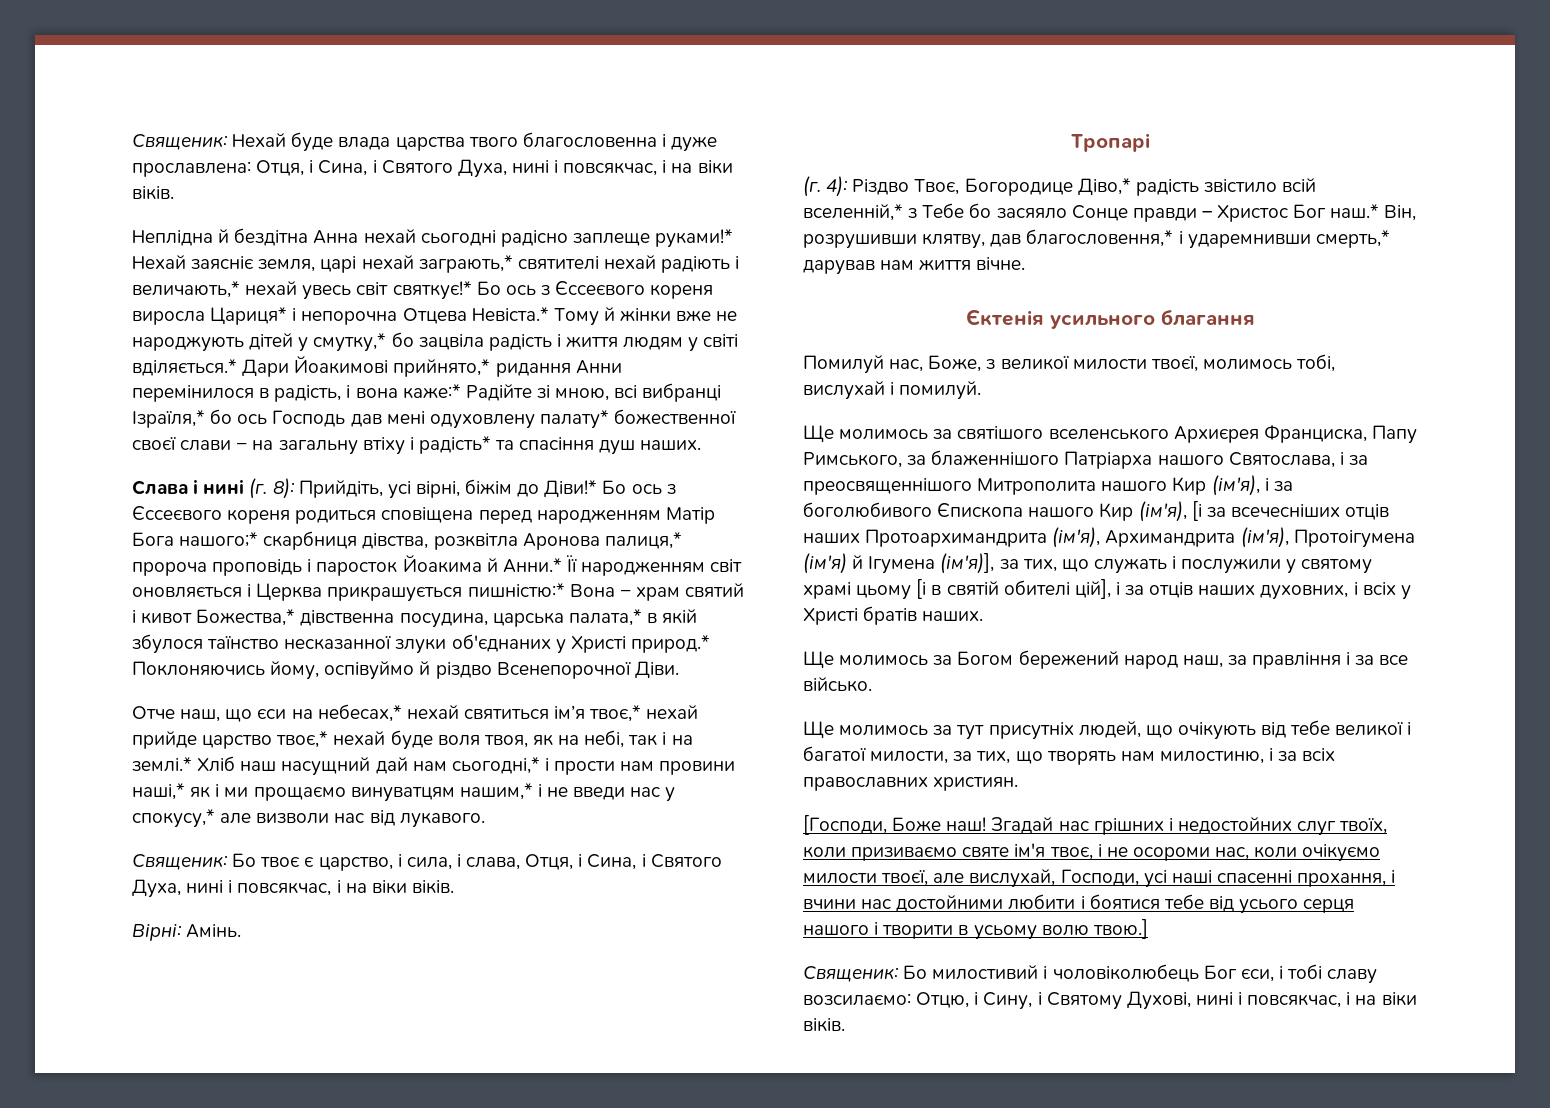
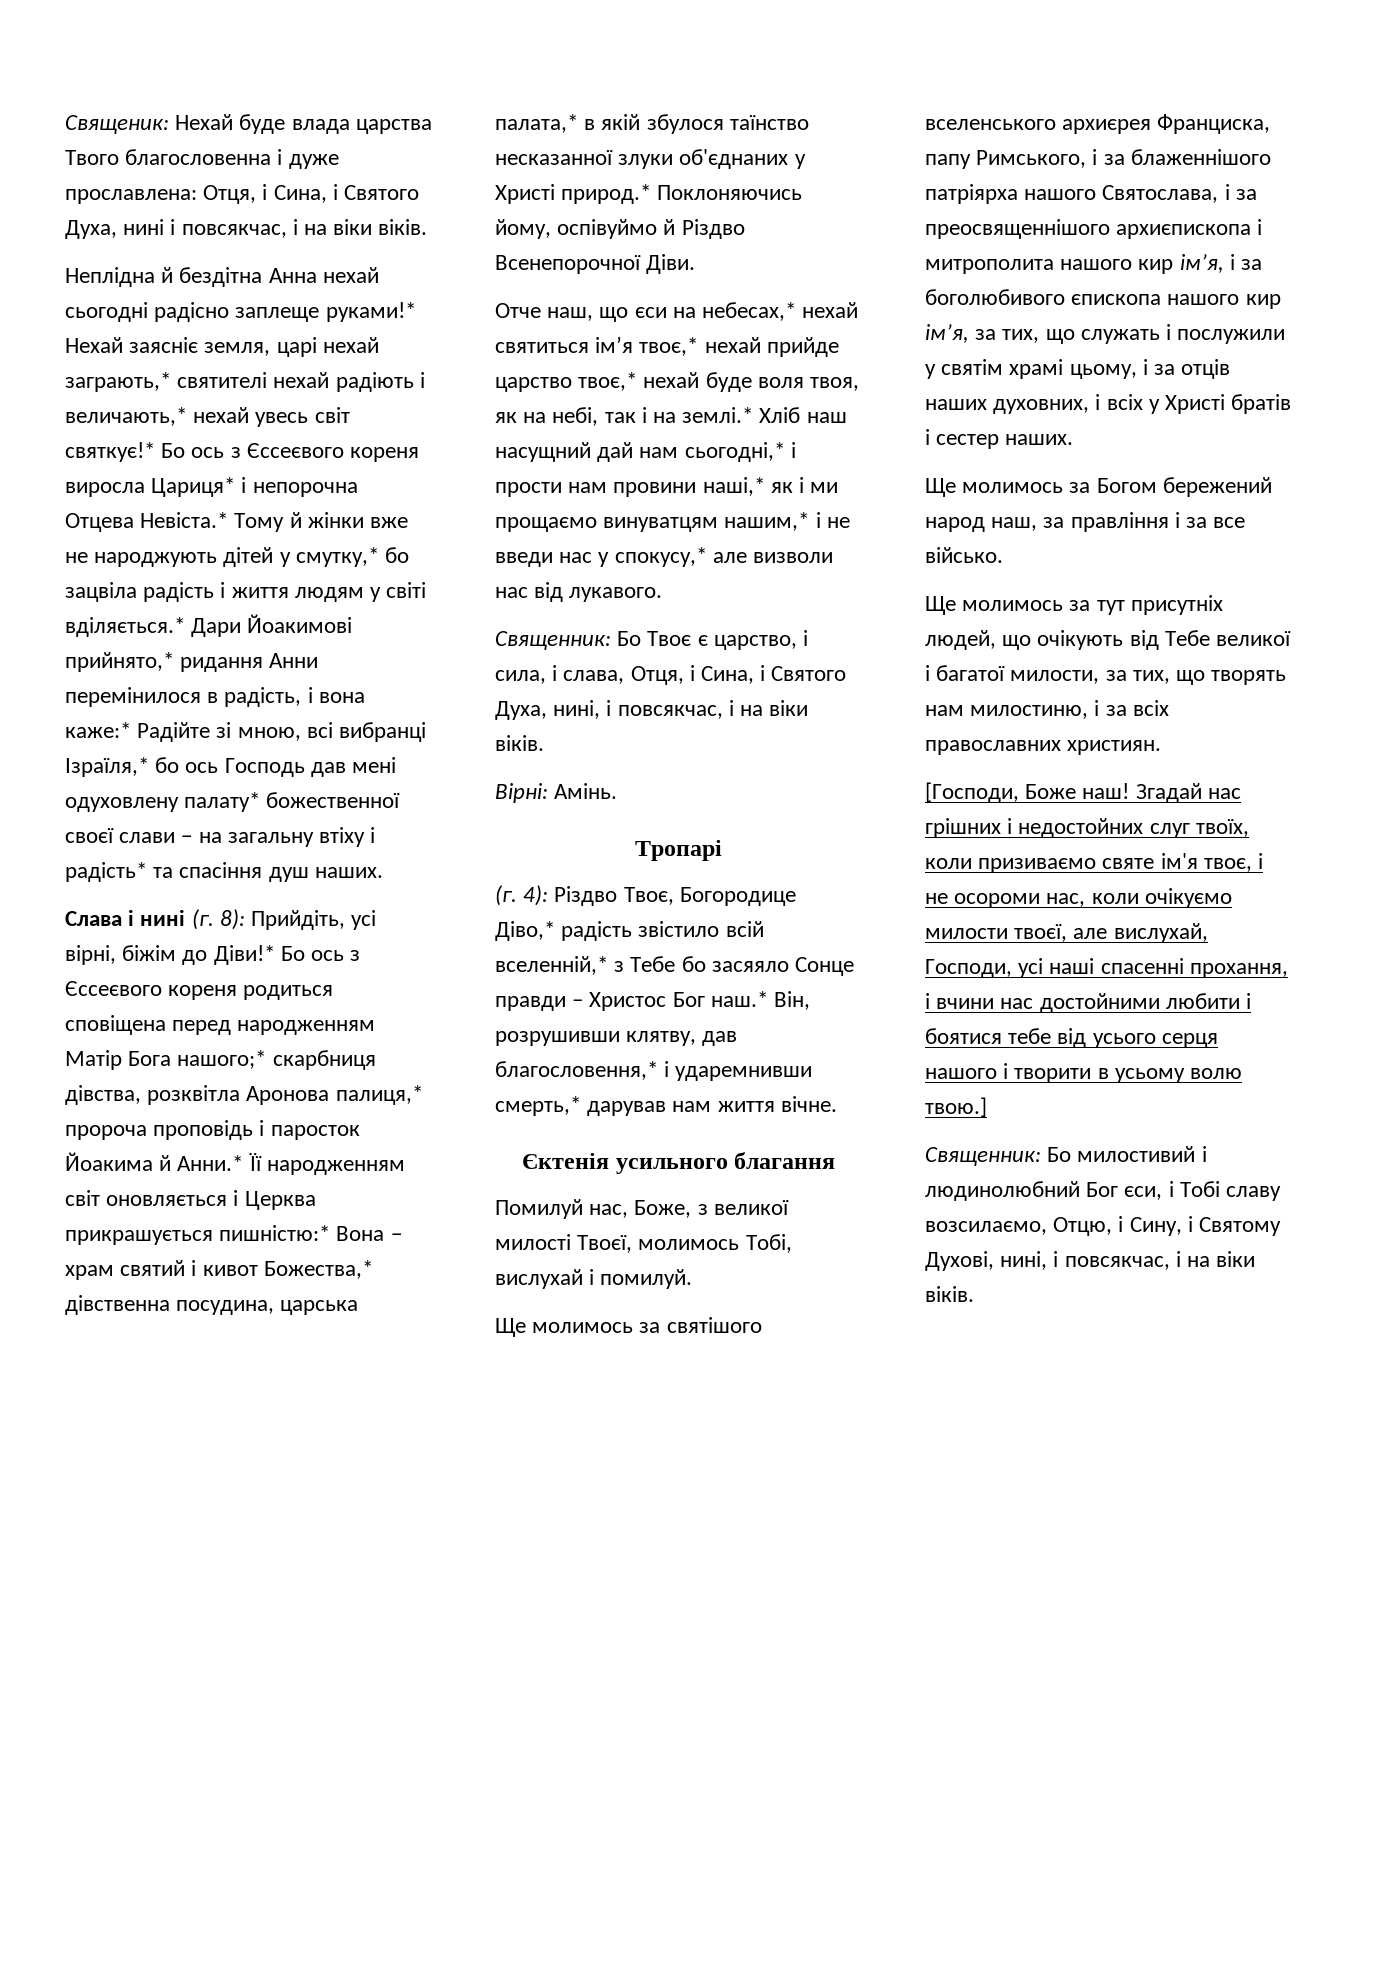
[468,137,518,147] твого -> [65,150,119,165] Твого
[435,662,492,679] різдво -> [681,219,745,239] Різдво
[132,853,301,870] Священик: Бо твоє -> [495,631,692,650] Священник: Бо Твоє
[186,880,224,893] нині -> [553,700,601,719] нині,
[1072,354,1336,372] милости твоєї, молимось тобі, -> [495,1234,792,1253] милості Твоєї, молимось Тобі,
[1173,425,1417,444] [803,452,902,468] Архиєрея Франциска, Папу Римського, -> [1062,114,1271,134] [925,149,1098,169] архиєрея Франциска, папу Римського, і
[1064,451,1153,469] Патріарха -> [925,184,1018,204] патріярха
[977,475,1293,496] [803,501,1390,522] [803,527,1415,548] [803,553,995,574] Митрополита нашого Кир (ім'я), і за боголюбивого Єпископа нашого Кир (ім'я), [і за всечесніших отців наших Протоархимандрита (ім'я), Архимандрита (ім'я), Протоігумена (ім'я) й Ігумена (ім'я)], -> [1116,219,1263,239] [925,254,1263,274] [925,289,1281,309] [925,324,969,343] архиєпископа і митрополита нашого кир ім’я, і за боголюбивого єпископа нашого кир ім’я,
[1301,559,1373,574] [803,579,1111,600] святому храмі цьому [і в святій обителі цій], -> [941,359,1137,379] святім храмі цьому,
(918, 615) none -> [925,429,1000,449] і сестер
[1290,720,1331,735] тебе -> [1164,630,1210,646] Тебе
[803,966,899,982] Священик: -> [925,1147,1041,1166] Священник:
[1052,964,1199,982] чоловіколюбець -> [925,1181,1080,1201] людинолюбний
[1287,964,1378,984] [803,993,911,1006] тобі славу возсилаємо: -> [1179,1181,1282,1201] [925,1221,1047,1235] Тобі славу возсилаємо,
[1195,992,1233,1005] нині -> [1000,1251,1048,1270] нині,

